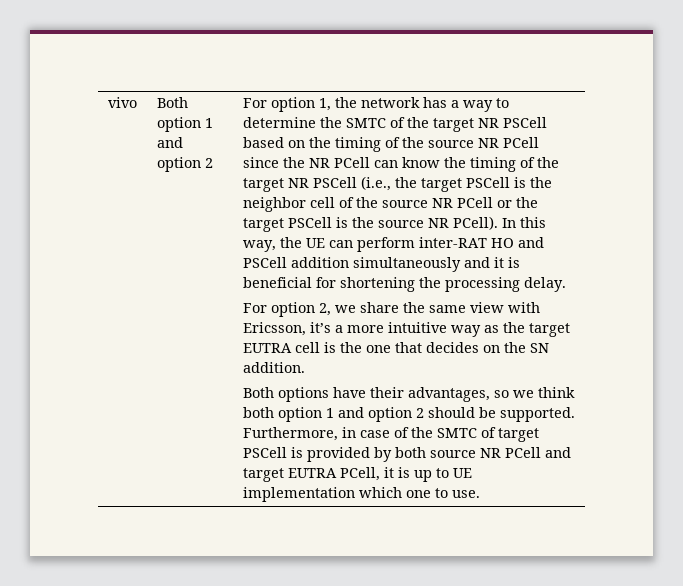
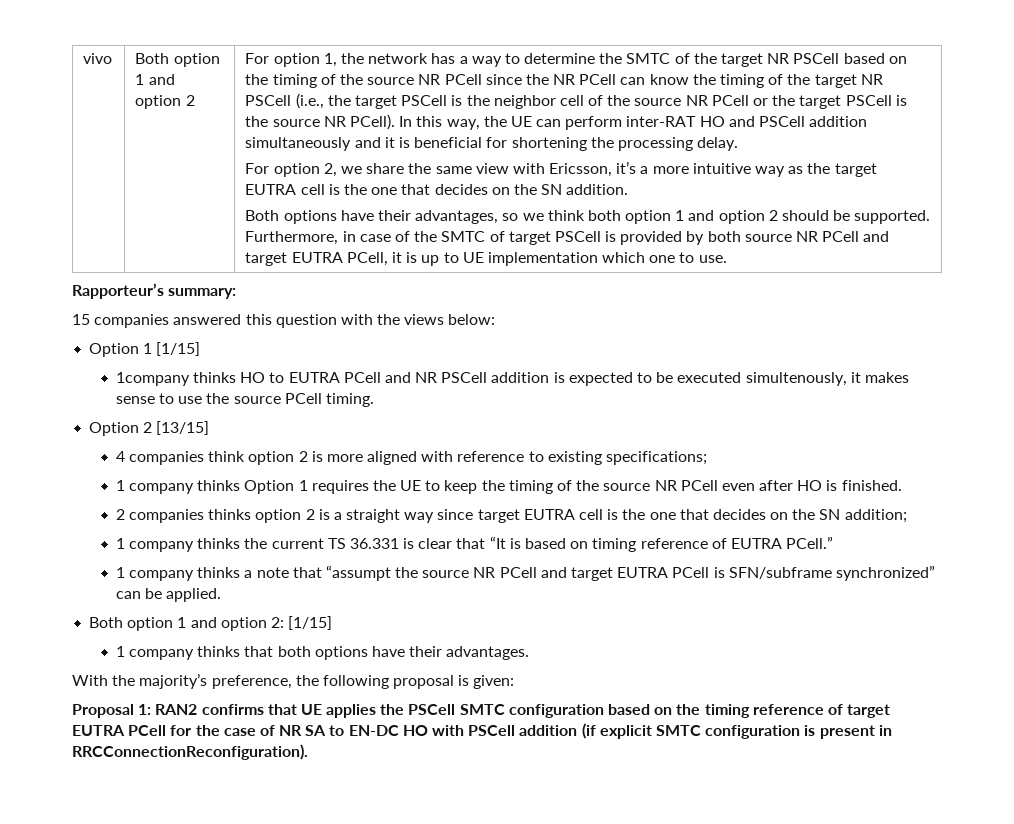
(480, 494) none -> [72,283,237,299] [72,314,496,328] [89,342,201,357] [115,372,909,386] [115,393,374,407] [89,421,210,436] [115,451,707,465] [115,480,902,494] [115,509,907,523] [115,536,834,552] [115,565,935,581] [115,588,222,602] [89,616,333,631] [115,646,530,660] [72,673,515,689] [72,704,891,718] [72,723,892,739] [72,744,308,760] // Rapporteur’s summary: // 15 companies answered this question with the views below: // Option 1 [1/15] // 1company thinks HO to EUTRA PCell and NR PSCell addition is expected to be executed simultenously, it makes sense to use the source PCell timing. // Option 2 [13/15] // 4 companies think option 2 is more aligned with reference to existing specifications; // 1 company thinks Option 1 requires the UE to keep the timing of the source NR PCell even after HO is finished. // 2 companies thinks option 2 is a straight way since target EUTRA cell is the one that decides on the SN addition; // 1 company thinks the current TS 36.331 is clear that “It is based on timing reference of EUTRA PCell.” // 1 company thinks a note that “assumpt the source NR PCell and target EUTRA PCell is SFN/subframe synchronized” can be applied. // Both option 1 and option 2: [1/15] // 1 company thinks that both options have their advantages. // With the majority’s preference, the following proposal is given: // Proposal 1: RAN2 confirms that UE applies the PSCell SMTC configuration based on the timing reference of target EUTRA PCell for the case of NR SA to EN-DC HO with PSCell addition (if explicit SMTC configuration is present in RRCConnectionReconfiguration).

